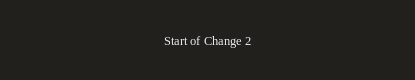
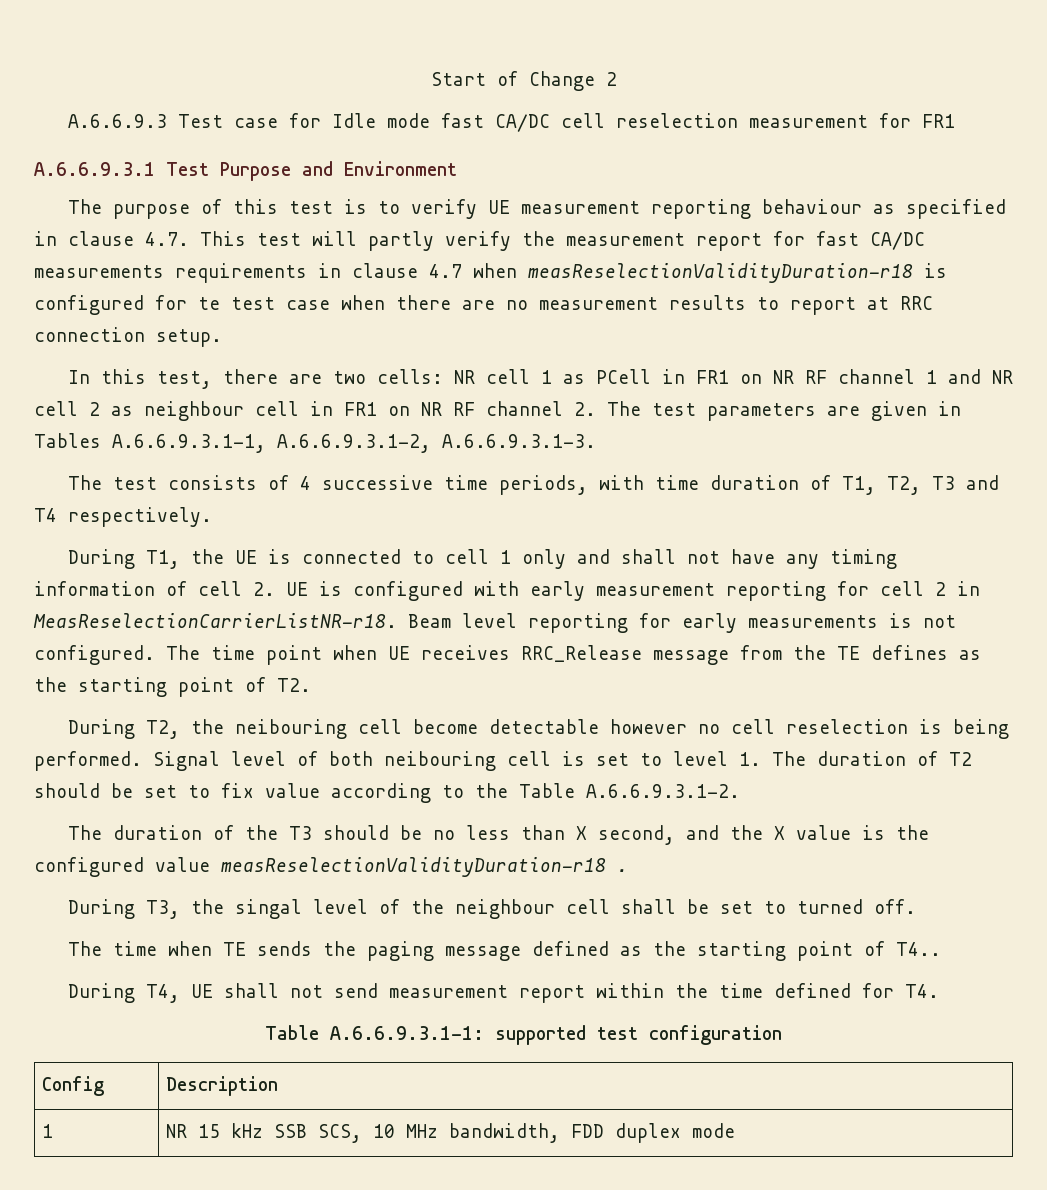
(252, 41) none -> [67,113,955,132] [34,161,457,181] [67,199,1006,219] [34,231,925,251] [34,263,947,283] [34,295,933,315] [34,327,222,347] [67,369,1013,389] [34,401,961,421] [34,433,596,453] [67,475,999,495] [34,507,212,527] [67,549,897,569] [34,581,980,601] [33,613,956,633] [34,645,981,665] [34,677,311,697] [67,719,1009,739] [34,751,972,771] [34,783,740,803] [67,825,929,845] [34,857,628,877] [67,899,916,919] [67,941,941,961] [67,983,939,1003] [265,1025,782,1045] [42,1076,105,1096] [166,1076,279,1096] [42,1124,54,1138] [166,1123,736,1143] // A.6.6.9.3 Test case for Idle mode fast CA/DC cell reselection measurement for FR1 // A.6.6.9.3.1 Test Purpose and Environment // The purpose of this test is to verify UE measurement reporting behaviour as specified in clause 4.7. This test will partly verify the measurement report for fast CA/DC measurements requirements in clause 4.7 when measReselectionValidityDuration-r18 is configured for te test case when there are no measurement results to report at RRC connection setup. // In this test, there are two cells: NR cell 1 as PCell in FR1 on NR RF channel 1 and NR cell 2 as neighbour cell in FR1 on NR RF channel 2. The test parameters are given in Tables A.6.6.9.3.1-1, A.6.6.9.3.1-2, A.6.6.9.3.1-3. // The test consists of 4 successive time periods, with time duration of T1, T2, T3 and T4 respectively. // During T1, the UE is connected to cell 1 only and shall not have any timing information of cell 2. UE is configured with early measurement reporting for cell 2 in MeasReselectionCarrierListNR-r18. Beam level reporting for early measurements is not configured. The time point when UE receives RRC_Release message from the TE defines as the starting point of T2. // During T2, the neibouring cell become detectable however no cell reselection is being performed. Signal level of both neibouring cell is set to level 1. The duration of T2 should be set to fix value according to the Table A.6.6.9.3.1-2. // The duration of the T3 should be no less than X second, and the X value is the configured value measReselectionValidityDuration-r18 . // During T3, the singal level of the neighbour cell shall be set to turned off. // The time when TE sends the paging message defined as the starting point of T4.. // During T4, UE shall not send measurement report within the time defined for T4. // Table A.6.6.9.3.1-1: supported test configuration // Config | Description // 1 | NR 15 kHz SSB SCS, 10 MHz bandwidth, FDD duplex mode

